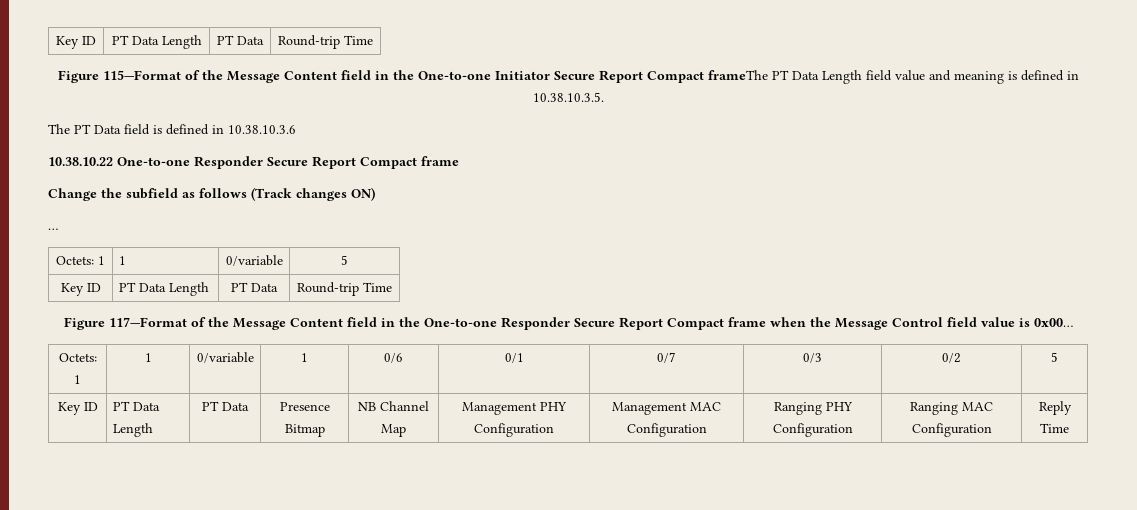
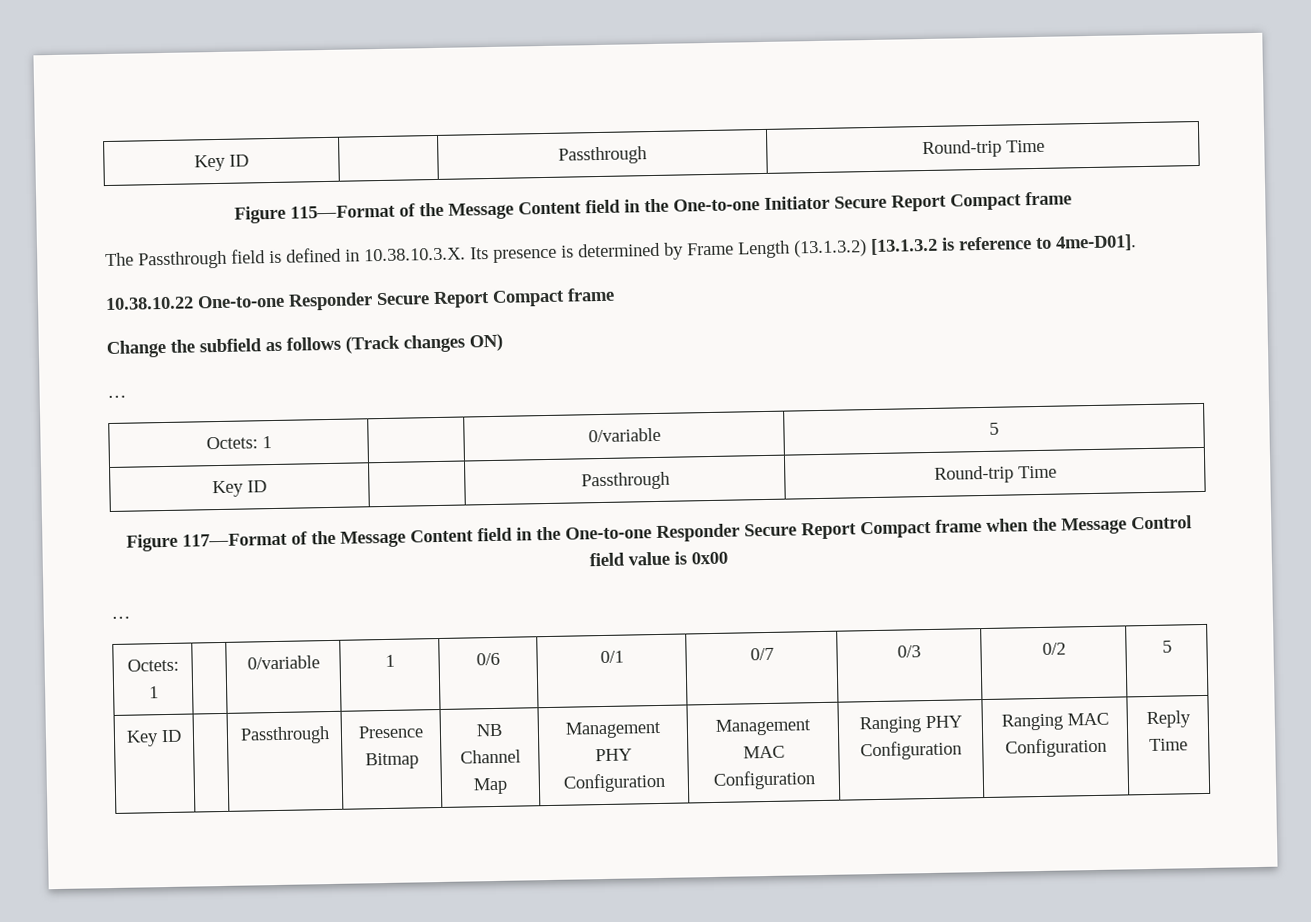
[56,36,96,49] [111,35,202,49] [217,35,264,45] Key ID | PT Data Length | PT Data -> [194,154,249,172] [558,146,647,165] Key ID | | Passthrough
[708,70,1079,84] [533,92,604,102] frameThe PT Data Length field value and meaning is defined in 10.38.10.3.5. -> [1024,191,1072,206] frame
[74,124,121,134] PT Data -> [138,250,227,270] Passthrough
[228,125,296,134] 10.38.10.3.6 -> [364,234,1137,263] 10.38.10.3.X. Its presence is determined by Frame Length (13.1.3.2) [13.1.3.2 is reference to 4me-D01].
[118,256,126,265] 1 -> (272, 442) none
[118,282,209,296] [231,282,278,292] PT Data Length | PT Data -> [580,471,670,491] | Passthrough
[1034,318,1073,327] [58,353,97,362] [74,375,81,384] [144,353,152,362] 0x00… // Octets: 1 | 1 -> [691,551,728,565] [111,615,131,619] [126,658,179,672] [148,686,159,699] 0x00 // … // Octets: 1 |
[112,401,160,411] [112,423,153,437] [202,401,249,411] PT Data Length | PT Data -> [239,726,330,745] | Passthrough

